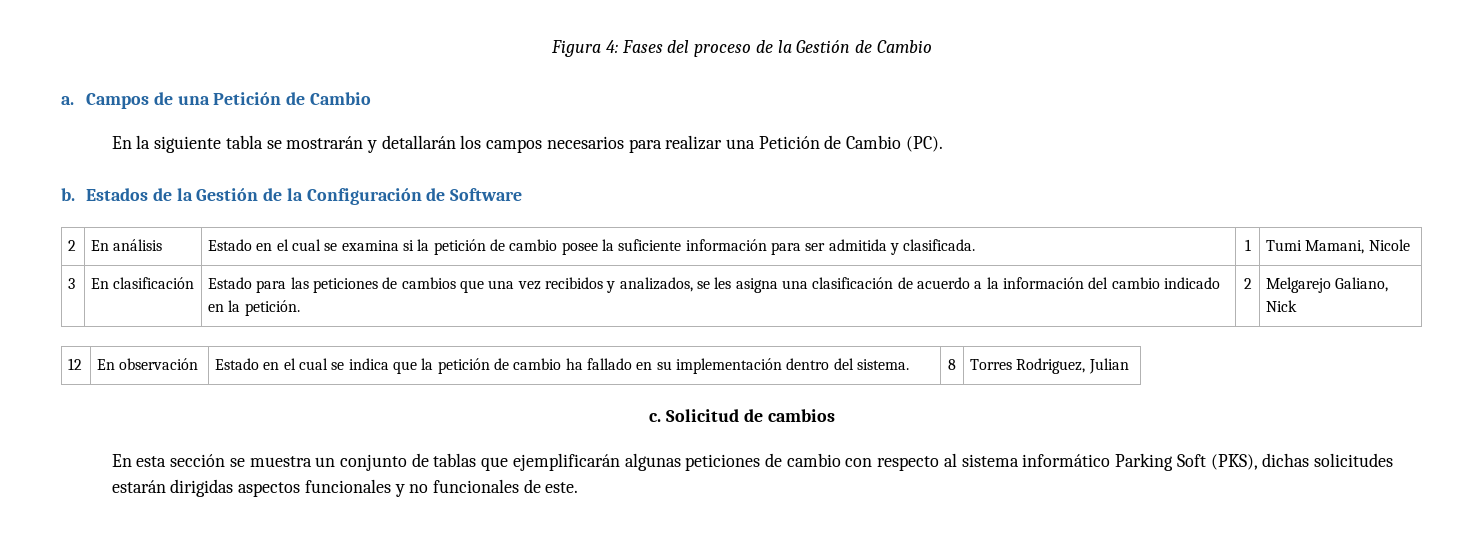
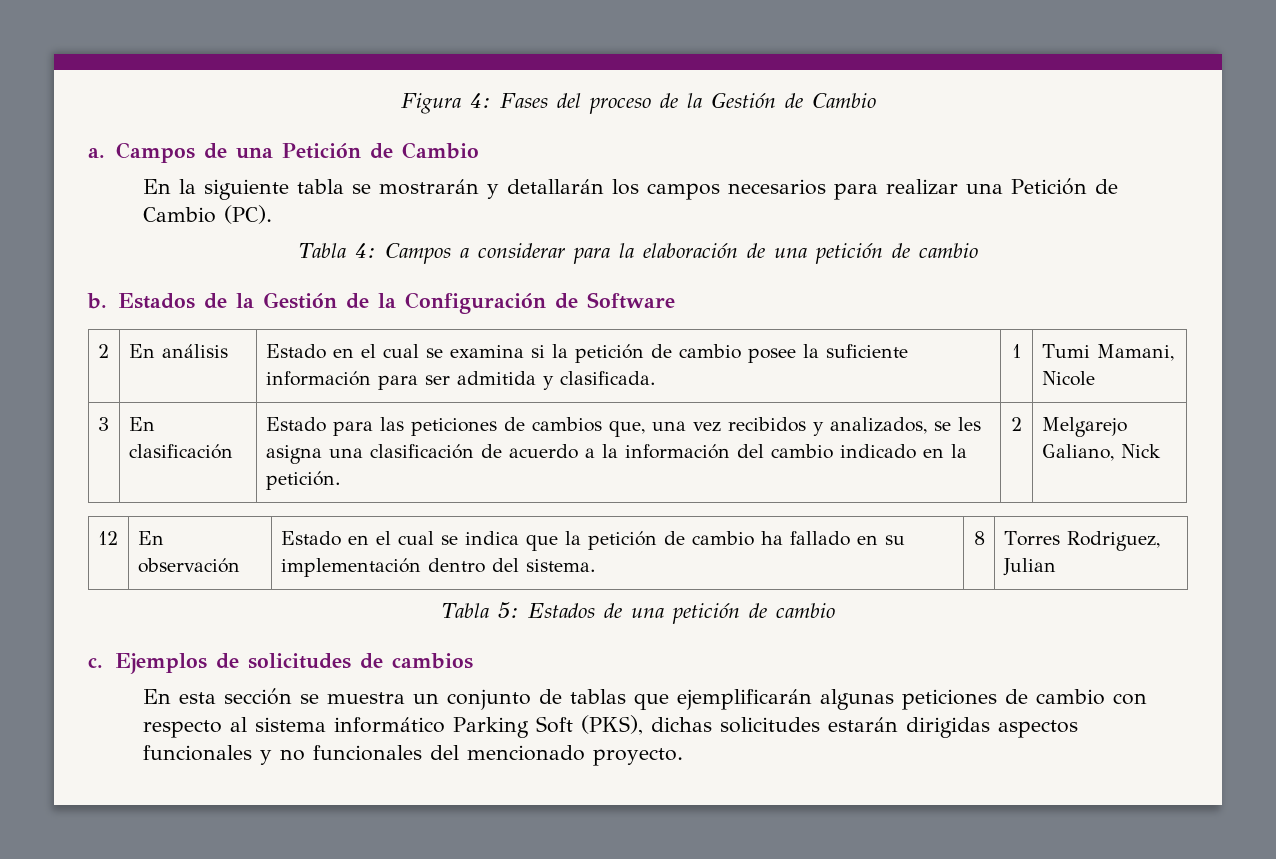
(943, 144) none -> [297,243,979,264] // Tabla 4: Campos a considerar para la elaboración de una petición de cambio
[460,280,485,293] que -> [608,420,645,437] que,
[649,409,740,422] c. Solicitud -> [440,602,836,624] [88,653,352,674] Tabla 5: Estados de una petición de cambio // c. Ejemplos de solicitudes
[523,479,579,493] de este. -> [429,745,683,766] del mencionado proyecto.

